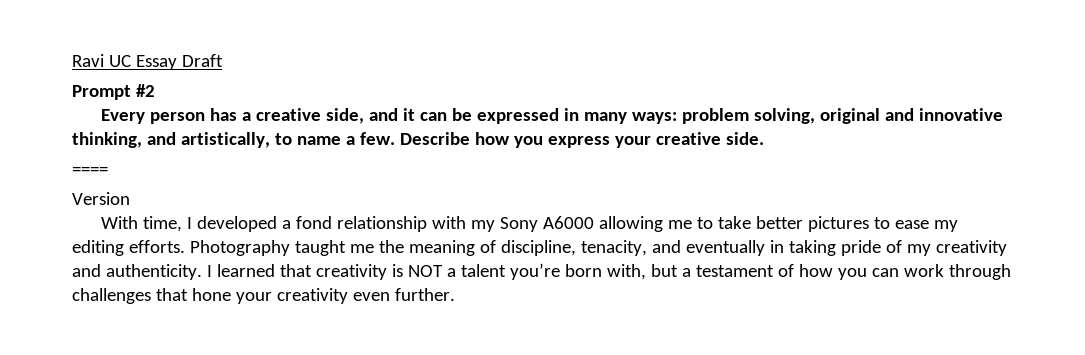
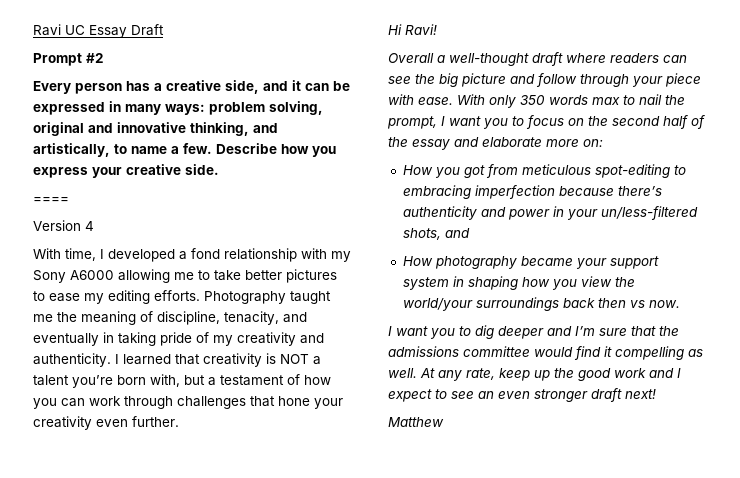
(130, 198) none -> [85,221,94,231] 4
(455, 294) none -> [388,24,437,35] [388,52,687,66] [388,73,701,87] [388,94,685,108] [387,115,705,129] [388,137,603,150] [402,164,686,178] [402,185,662,199] [402,206,698,220] [402,228,470,240] [402,256,659,269] [402,276,635,290] [402,297,680,311] [388,325,679,339] [388,346,703,360] [388,368,681,381] [388,388,656,402] [388,417,444,427] // Hi Ravi! // Overall a well-thought draft where readers can see the big picture and follow through your piece with ease. With only 350 words max to nail the prompt, I want you to focus on the second half of the essay and elaborate more on: // How you got from meticulous spot-editing to embracing imperfection because there’s authenticity and power in your un/less-filtered shots, and // How photography became your support system in shaping how you view the world/your surroundings back then vs now. // I want you to dig deeper and I’m sure that the admissions committee would find it compelling as well. At any rate, keep up the good work and I expect to see an even stronger draft next! // Matthew

